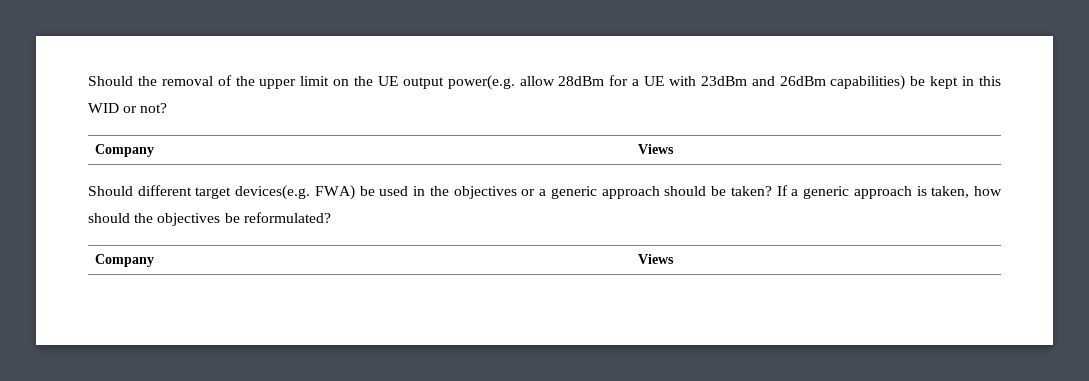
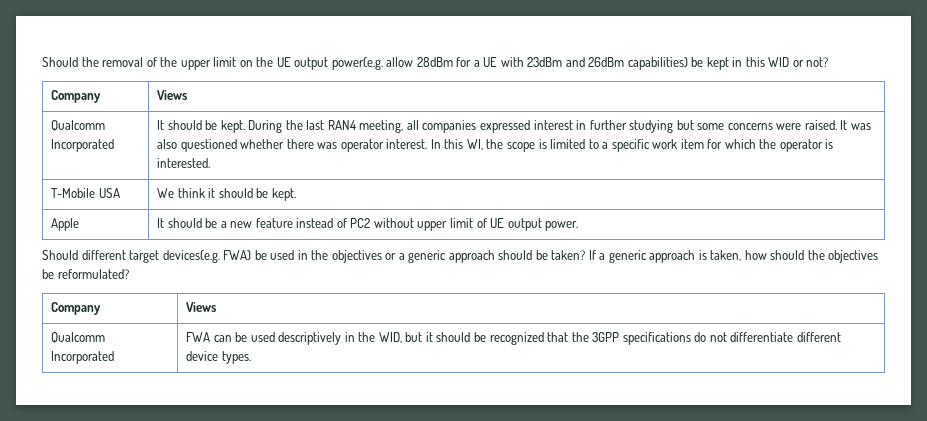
(675, 149) none -> [51,120,106,131] [51,139,115,152] [157,120,871,133] [157,139,834,152] [157,158,211,168] [51,188,120,198] [157,188,296,201] [51,218,80,231] [157,218,579,231] // Qualcomm Incorporated | It should be kept. During the last RAN4 meeting, all companies expressed interest in further studying but some concerns were raised. It was also questioned whether there was operator interest. In this WI, the scope is limited to a specific work item for which the operator is interested. // T-Mobile USA | We think it should be kept. // Apple | It should be a new feature instead of PC2 without upper limit of UE output power.
(675, 259) none -> [51,332,106,343] [51,351,115,364] [186,332,841,345] [186,351,251,364] // Qualcomm Incorporated | FWA can be used descriptively in the WID, but it should be recognized that the 3GPP specifications do not differentiate different device types.

